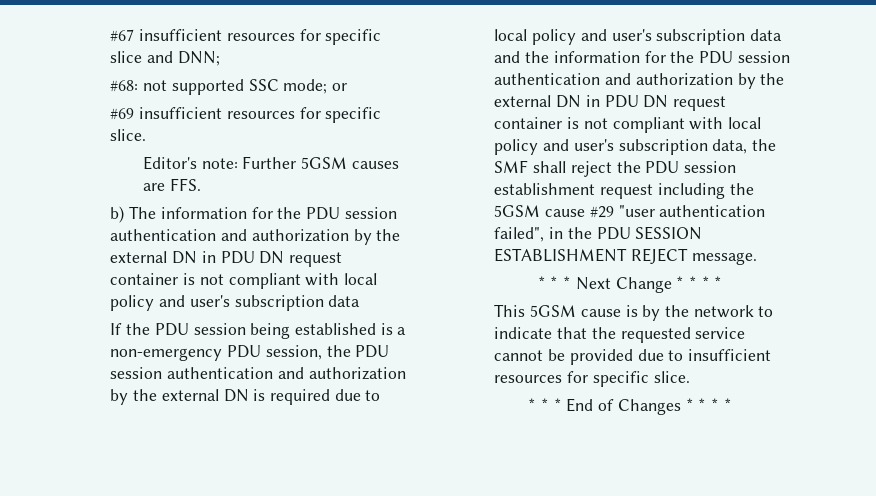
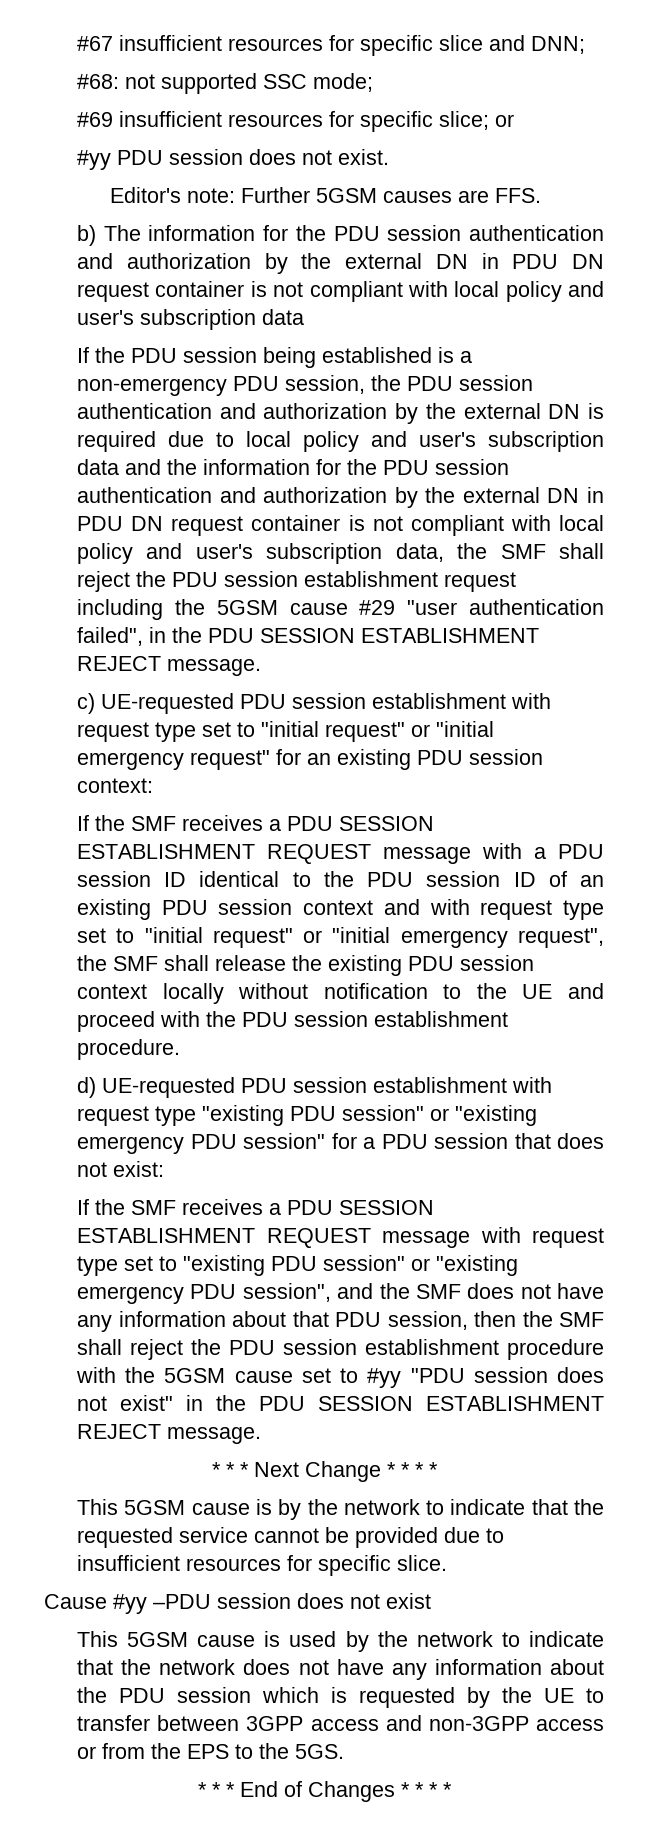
[332,83,348,91] or -> (374, 82) none
[110,129,147,141] slice. -> [439,111,515,130] [77,149,390,170] slice; or // #yy PDU session does not exist.
(757, 258) none -> [77,693,552,714] [77,721,495,742] [77,749,544,770] [77,778,154,793] [77,815,435,831] [77,843,604,864] [77,871,604,887] [77,899,604,920] [77,927,604,948] [77,955,535,976] [77,983,604,1004] [77,1011,509,1032] [77,1039,181,1060] [77,1077,553,1098] [77,1105,538,1126] [77,1133,604,1154] [77,1161,165,1177] [77,1199,435,1215] [77,1227,604,1248] [77,1255,519,1276] [77,1283,604,1304] [77,1311,604,1332] [77,1339,604,1360] [76,1367,604,1388] [77,1395,604,1411] [77,1424,262,1444] // c) UE-requested PDU session establishment with request type set to "initial request" or "initial emergency request" for an existing PDU session context: // If the SMF receives a PDU SESSION ESTABLISHMENT REQUEST message with a PDU session ID identical to the PDU session ID of an existing PDU session context and with request type set to "initial request" or "initial emergency request", the SMF shall release the existing PDU session context locally without notification to the UE and proceed with the PDU session establishment procedure. // d) UE-requested PDU session establishment with request type "existing PDU session" or "existing emergency PDU session" for a PDU session that does not exist: // If the SMF receives a PDU SESSION ESTABLISHMENT REQUEST message with request type set to "existing PDU session" or "existing emergency PDU session", and the SMF does not have any information about that PDU session, then the SMF shall reject the PDU session establishment procedure with the 5GSM cause set to #yy "PDU session does not exist" in the PDU SESSION ESTABLISHMENT REJECT message.
(690, 377) none -> [44,1593,431,1614] [77,1631,604,1652] [77,1659,604,1680] [77,1687,604,1708] [77,1715,604,1731] [77,1743,345,1759] // Cause #yy –PDU session does not exist // This 5GSM cause is used by the network to indicate that the network does not have any information about the PDU session which is requested by the UE to transfer between 3GPP access and non-3GPP access or from the EPS to the 5GS.

